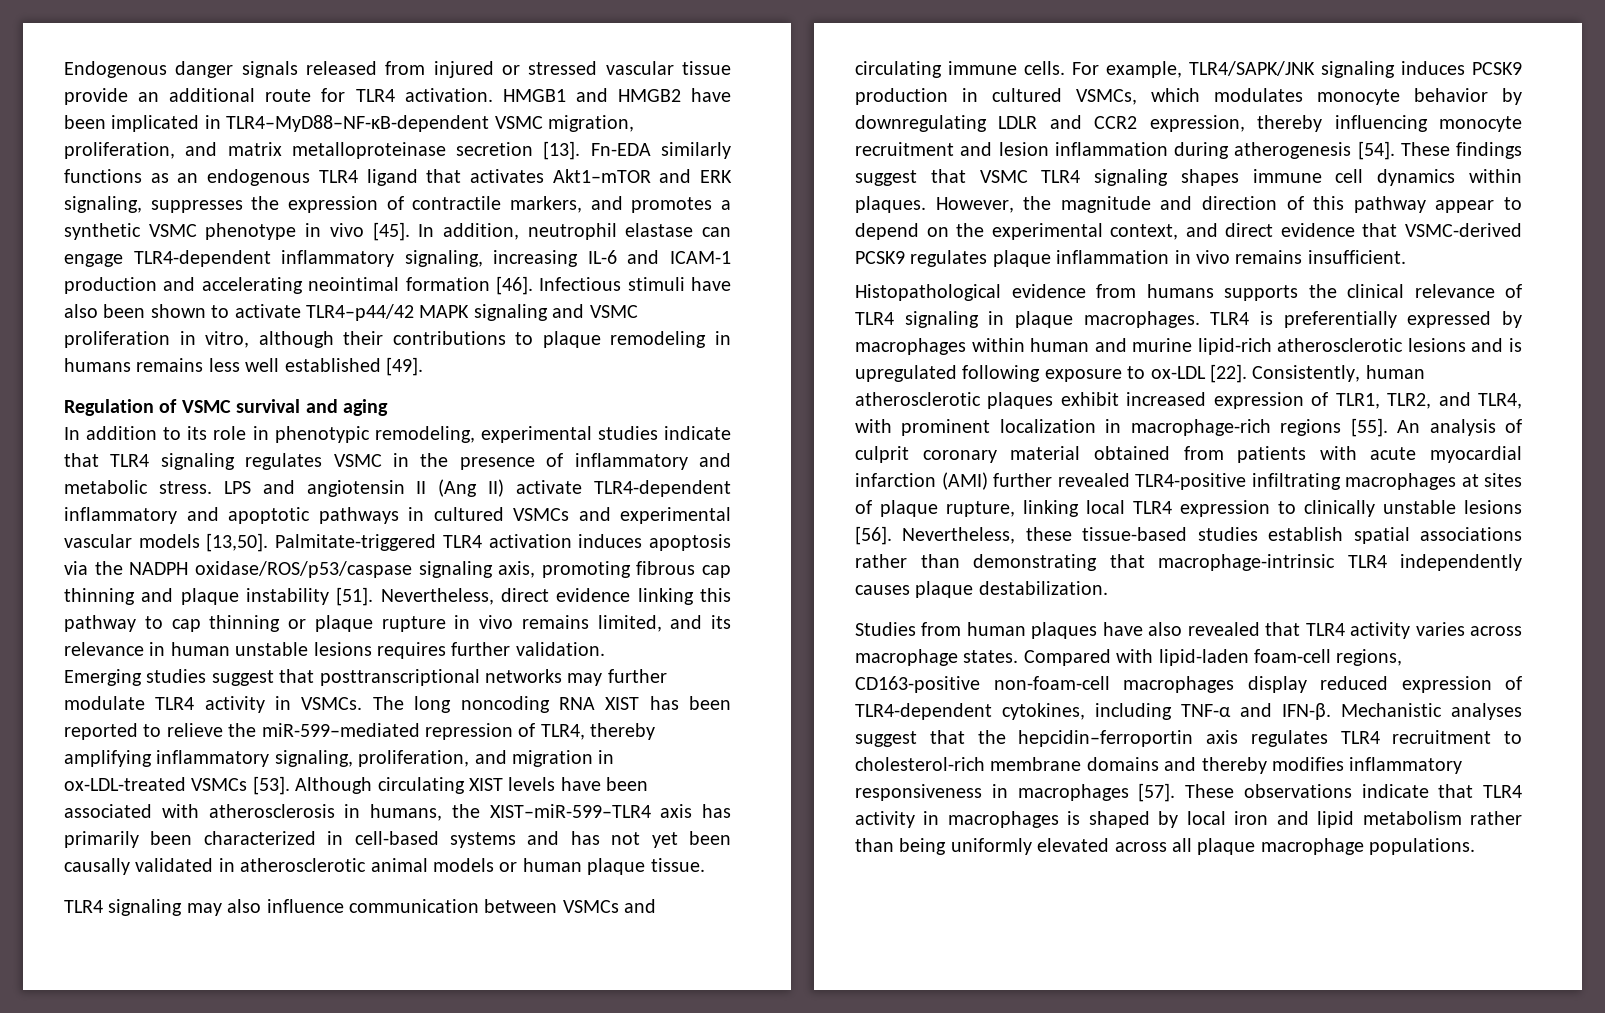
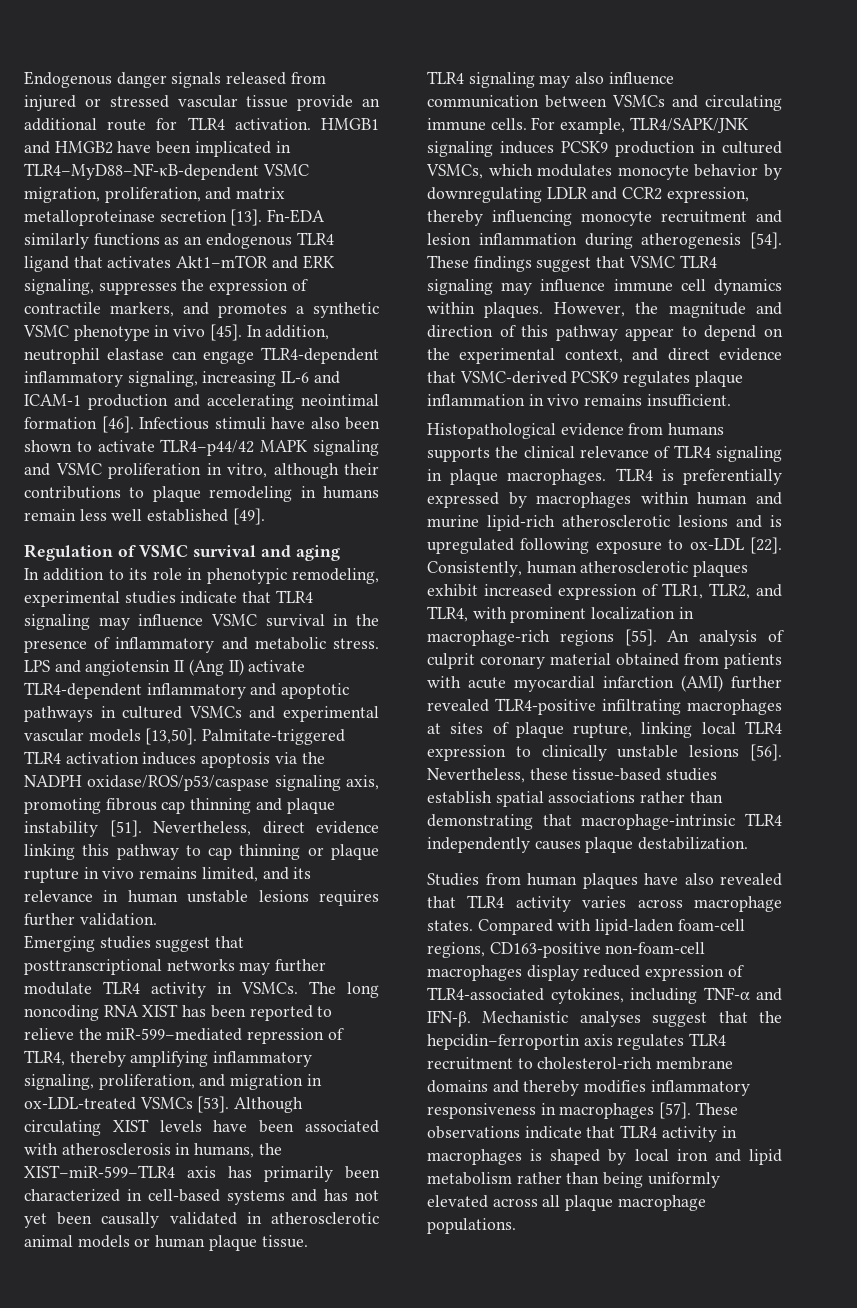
[136,358,204,372] remains -> [24,509,76,521] remain
[245,453,382,470] regulates VSMC -> [98,614,325,630] may influence VSMC survival
[1180,169,1239,186] shapes -> [501,279,606,295] may influence
[855,703,992,720] TLR4-dependent -> [427,987,544,1001] TLR4-associated

